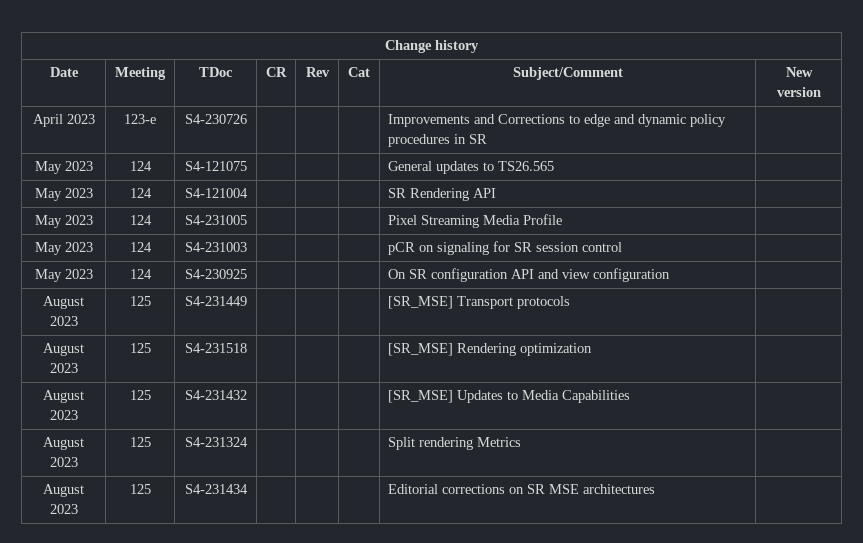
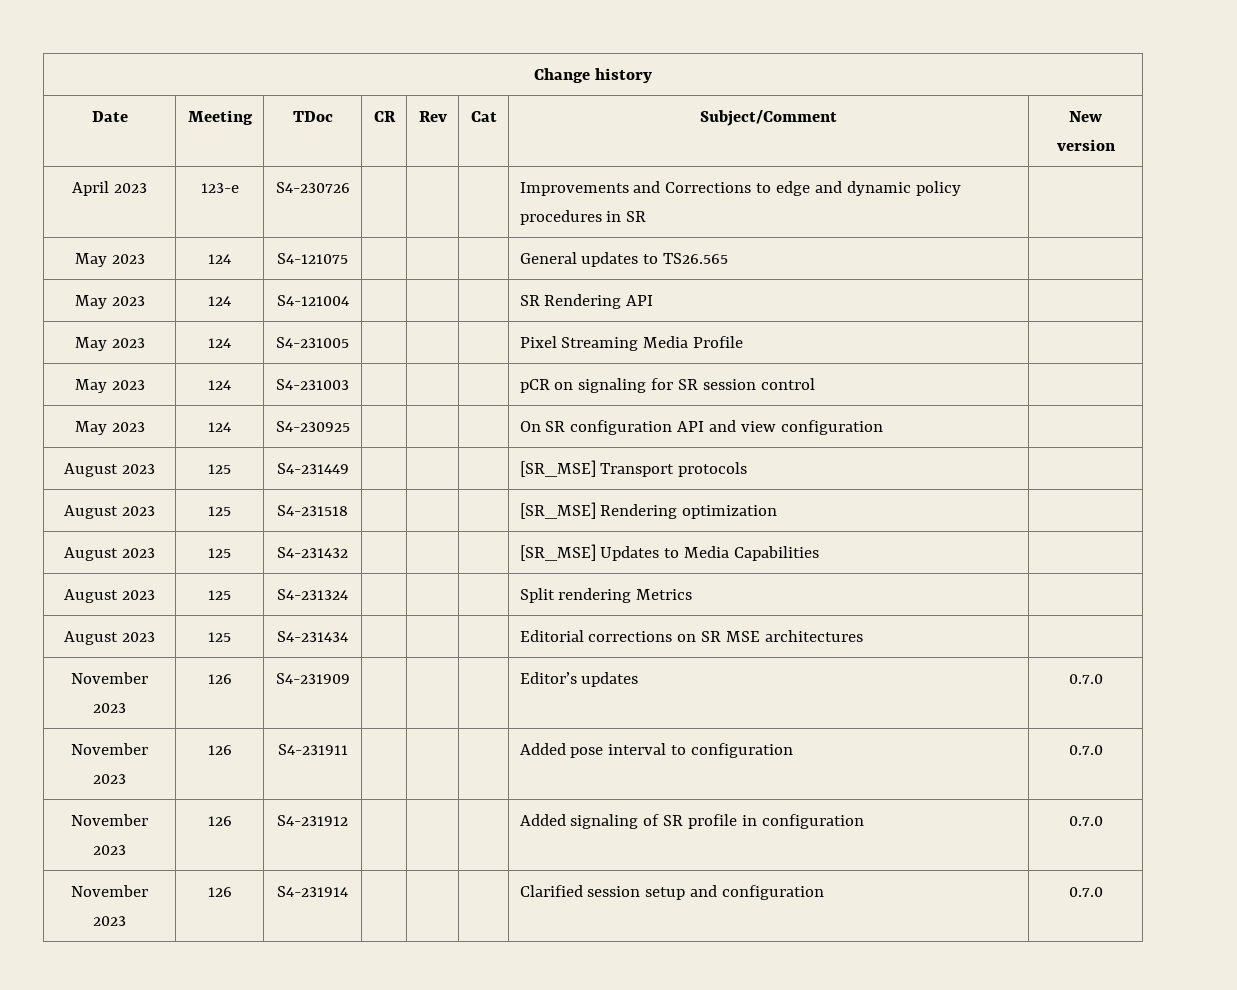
(656, 489) none -> [71,672,148,684] [93,703,126,713] [207,674,232,684] [275,673,350,684] [519,672,639,687] [1068,674,1103,684] [71,743,148,755] [93,774,126,784] [207,745,232,755] [277,744,348,755] [519,743,794,758] [1068,745,1103,755] [71,814,148,826] [93,845,126,855] [207,816,232,826] [277,815,348,826] [519,814,865,829] [1068,816,1103,826] [71,885,148,897] [93,916,126,926] [207,887,232,897] [277,886,348,897] [519,885,825,900] [1068,887,1103,897] // November 2023 | 126 | S4-231909 | | | | Editor’s updates | 0.7.0 // November 2023 | 126 | S4-231911 | | | | Added pose interval to configuration | 0.7.0 // November 2023 | 126 | S4-231912 | | | | Added signaling of SR profile in configuration | 0.7.0 // November 2023 | 126 | S4-231914 | | | | Clarified session setup and configuration | 0.7.0

